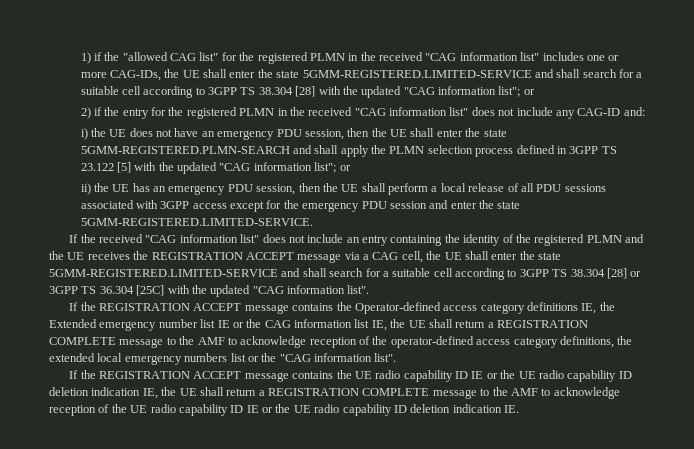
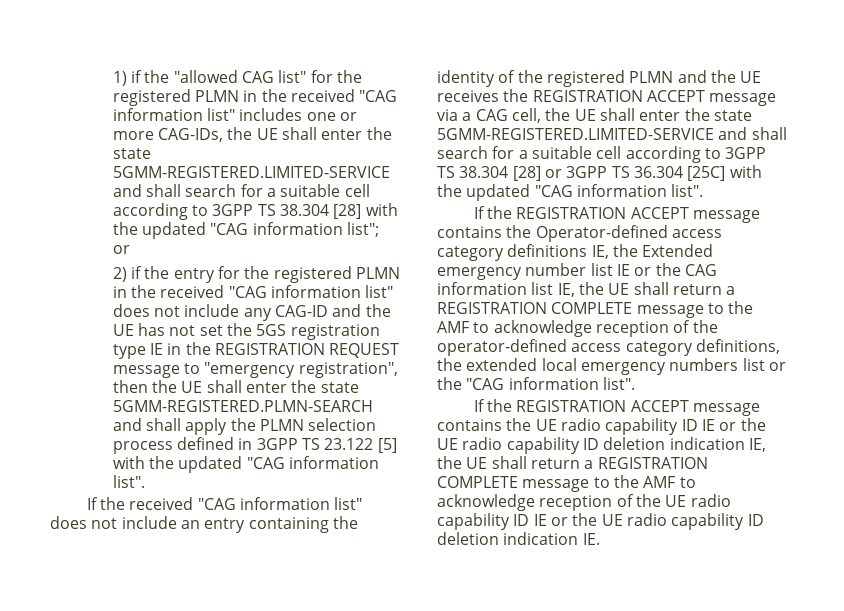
[623,107,645,116] [80,128,344,140] and: // i) the UE does not have an emergency PDU session, -> [332,304,391,317] [112,323,380,340] [112,342,400,359] [112,362,398,378] and the UE has not set the 5GS registration type IE in the REGISTRATION REQUEST message to "emergency registration",
[314,162,351,173] [80,183,606,195] [80,200,521,212] [80,218,313,226] list"; or // ii) the UE has an emergency PDU session, then the UE shall perform a local release of all PDU sessions associated with 3GPP access except for the emergency PDU session and enter the state 5GMM-REGISTERED.LIMITED-SERVICE. -> [112,475,145,488] list".

